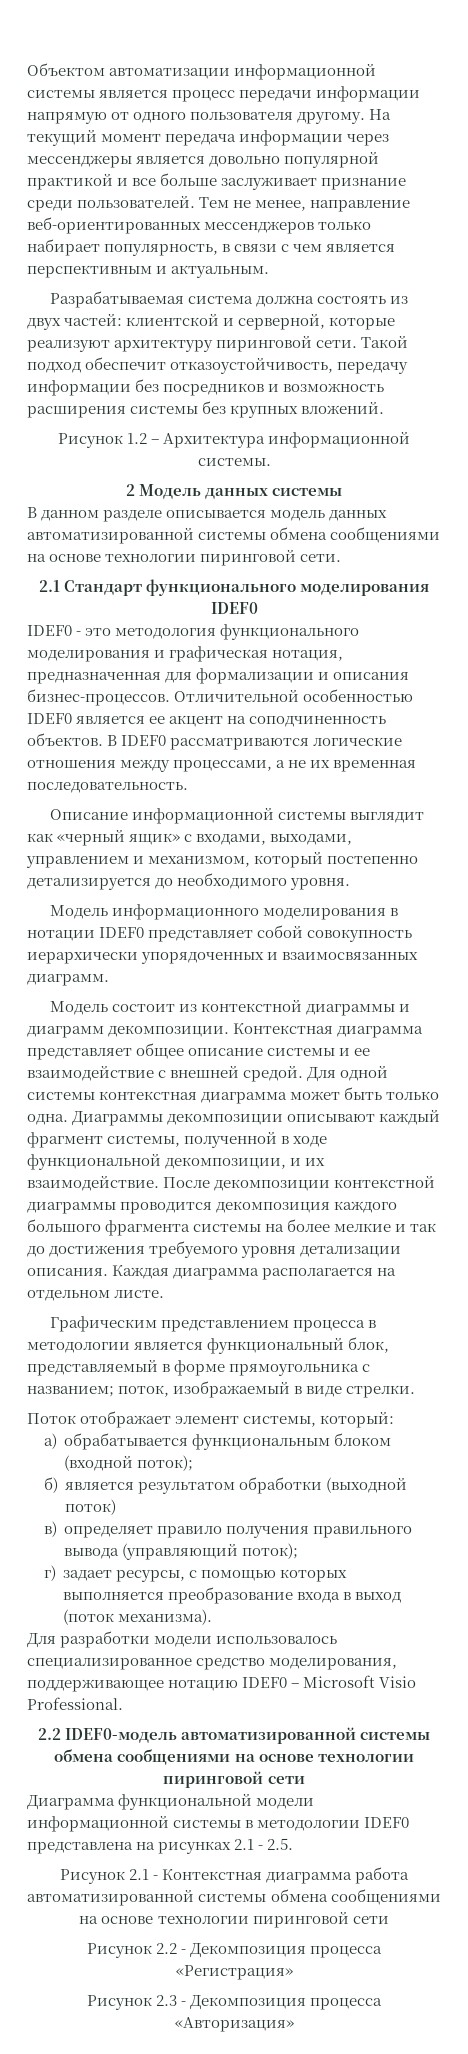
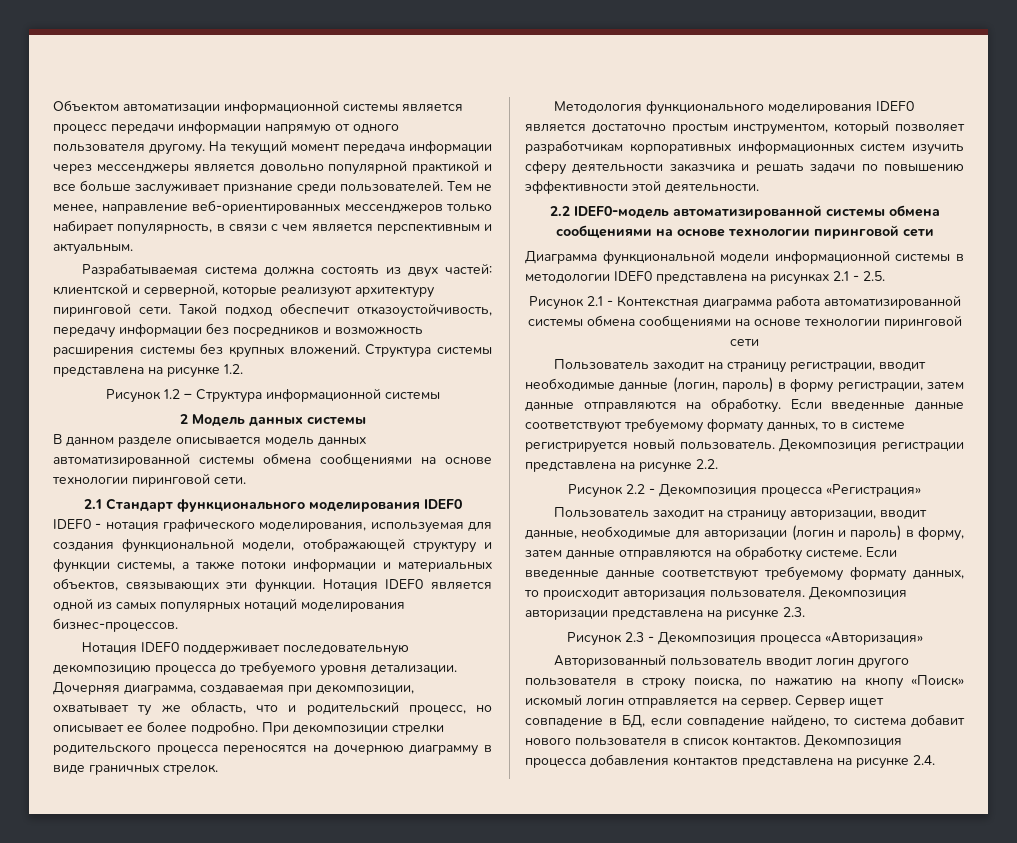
(385, 407) none -> [365,344,492,358] [53,364,243,378] Структура системы представлена на рисунке 1.2.
[163,431,411,448] [197,458,271,466] Архитектура информационной системы. -> [195,388,440,403] Структура информационной системы
[85,624,360,640] [27,646,344,662] [27,668,410,684] [27,689,414,706] [27,713,387,727] [27,733,403,750] [27,759,417,772] [27,782,188,793] [50,807,425,824] [27,829,353,846] [26,851,419,868] [27,873,351,890] [50,904,399,920] [27,925,413,942] [27,951,419,964] [27,974,109,986] [50,999,411,1016] [27,1023,424,1038] [27,1043,371,1060] [27,1065,389,1082] [27,1087,440,1104] [27,1109,441,1126] [27,1131,328,1148] [27,1153,326,1170] [27,1175,436,1191] [27,1201,398,1214] [27,1219,437,1236] [27,1241,402,1258] [27,1265,397,1280] [27,1290,165,1301] [50,1316,377,1332] [27,1337,390,1354] [27,1359,371,1376] [27,1381,416,1398] [27,1411,395,1428] [43,1433,392,1450] [64,1455,194,1471] [43,1477,408,1494] [65,1499,117,1515] [43,1521,413,1538] [64,1543,299,1560] [43,1565,348,1582] [63,1587,402,1604] [63,1609,213,1625] [27,1631,338,1648] [27,1658,398,1670] [27,1675,417,1692] [27,1697,123,1710] это методология функционального моделирования и графическая нотация, предназначенная для формализации и описания бизнес-процессов. Отличительной особенностью IDEF0 является ее акцент на соподчиненность объектов. В IDEF0 рассматриваются логические отношения между процессами, а не их временная последовательность. // Описание информационной системы выглядит как «черный ящик» с входами, выходами, управлением и механизмом, который постепенно детализируется до необходимого уровня. // Модель информационного моделирования в нотации IDEF0 представляет собой совокупность иерархически упорядоченных и взаимосвязанных диаграмм. // Модель состоит из контекстной диаграммы и диаграмм декомпозиции. Контекстная диаграмма представляет общее описание системы и ее взаимодействие с внешней средой. Для одной системы контекстная диаграмма может быть только одна. Диаграммы декомпозиции описывают каждый фрагмент системы, полученной в ходе функциональной декомпозиции, и их взаимодействие. После декомпозиции контекстной диаграммы проводится декомпозиция каждого большого фрагмента системы на более мелкие и так до достижения требуемого уровня детализации описания. Каждая диаграмма располагается на отдельном листе. // Графическим представлением процесса в методологии является функциональный блок, представляемый в форме прямоугольника с названием; поток, изображаемый в виде стрелки. // Поток отображает элемент системы, который: // а) обрабатывается функциональным блоком (входной поток); // б) является результатом обработки (выходной поток) // в) определяет правило получения правильного вывода (управляющий поток); // г) задает ресурсы, с помощью которых выполняется преобразование входа в выход (поток механизма). // Для разработки модели использовалось специализированное средство моделирования, поддерживающее нотацию IDEF0 – Microsoft Visio Professional. -> [105,518,492,533] [53,538,492,553] [53,558,492,573] [53,578,493,593] [53,598,405,613] [53,618,178,632] [82,642,410,656] [53,661,457,676] [53,682,414,695] [53,701,492,716] [53,721,444,735] [53,744,493,756] [53,764,218,775] [554,100,915,115] [525,120,965,135] [525,140,964,155] [525,160,964,175] [525,180,759,194] нотация графического моделирования, используемая для создания функциональной модели, отображающей структуру и функции системы, а также потоки информации и материальных объектов, связывающих эти функции. Нотация IDEF0 является одной из самых популярных нотаций моделирования бизнес-процессов. // Нотация IDEF0 поддерживает последовательную декомпозицию процесса до требуемого уровня детализации. Дочерняя диаграмма, создаваемая при декомпозиции, охватывает ту же область, что и родительский процесс, но описывает ее более подробно. При декомпозиции стрелки родительского процесса переносятся на дочернюю диаграмму в виде граничных стрелок. // Методология функционального моделирования IDEF0 является достаточно простым инструментом, который позволяет разработчикам корпоративных информационных систем изучить сферу деятельности заказчика и решать задачи по повышению эффективности этой деятельности.
(389, 1920) none -> [554,359,927,373] [525,377,964,393] [525,398,964,413] [525,418,905,433] [525,438,964,453] [525,459,718,473] // Пользователь заходит на страницу регистрации, вводит необходимые данные (логин, пароль) в форму регистрации, затем данные отправляются на обработку. Если введенные данные соответствуют требуемому формату данных, то в системе регистрируется новый пользователь. Декомпозиция регистрации представлена на рисунке 2.2.
(293, 1972) none -> [554,507,928,521] [525,525,964,541] [525,546,897,561] [525,566,964,581] [524,587,907,600] [525,607,805,621] // Пользователь заходит на страницу авторизации, вводит данные, необходимые для авторизации (логин и пароль) в форму, затем данные отправляются на обработку системе. Если введенные данные соответствуют требуемому формату данных, то происходит авторизация пользователя. Декомпозиция авторизации представлена на рисунке 2.3.
(294, 2024) none -> [554,654,910,669] [525,675,964,689] [525,694,884,708] [525,714,965,728] [525,735,902,748] [525,754,935,769] // Авторизованный пользователь вводит логин другого пользователя в строку поиска, по нажатию на кнопу «Поиск» искомый логин отправляется на сервер. Сервер ищет совпадение в БД, если совпадение найдено, то система добавит нового пользователя в список контактов. Декомпозиция процесса добавления контактов представлена на рисунке 2.4.

